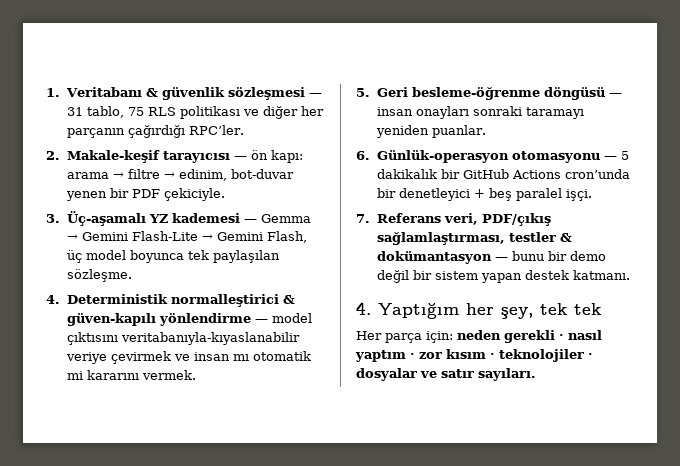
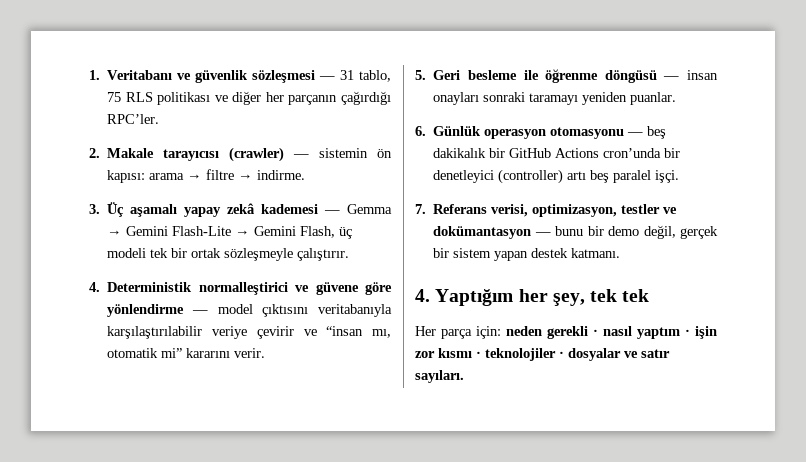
[146,88,159,97] & -> [177,73,192,80] ve
[67,150,304,163] [67,169,295,181] [66,188,226,201] [46,211,170,226] Makale-keşif tarayıcısı — ön kapı: arama → filtre → edinim, bot-duvar yenen bir PDF çekiciyle. // 3. Üç-aşamalı YZ -> [107,147,392,162] [107,169,306,183] [89,202,256,217] Makale tarayıcısı (crawler) — sistemin ön kapısı: arama → filtre → indirme. // 3. Üç aşamalı yapay zekâ
[86,250,281,263] [67,269,133,282] model boyunca tek paylaşılan sözleşme. -> [107,248,350,261] modeli tek bir ortak sözleşmeyle çalıştırır.
[283,295,296,304] [67,313,157,326] & güven-kapılı -> [295,282,392,295] ve güvene göre
[121,332,301,345] [66,351,312,364] [67,370,197,380] veritabanıyla-kıyaslanabilir veriye çevirmek ve insan mı otomatik mi kararını vermek. -> [318,304,392,317] [107,326,391,339] [107,348,266,358] veritabanıyla karşılaştırılabilir veriye çevirir ve “insan mı, otomatik mi” kararını verir.
[412,87,541,100] besleme-öğrenme -> [467,69,599,83] besleme ile öğrenme
[377,150,510,163] Günlük-operasyon -> [433,126,547,139] Günlük operasyon
[621,151,630,160] 5 -> [647,126,667,139] beş
[474,189,486,198] + -> [498,169,587,184] (controller) artı
[444,213,552,226] [377,232,573,245] veri, PDF/çıkış sağlamlaştırması, testler & -> [491,204,678,217] verisi, optimizasyon, testler ve
[377,270,410,283] değil -> [643,225,718,239] değil, gerçek
[419,349,486,359] zor kısım -> [695,326,717,339] [415,348,472,358] işin zor kısmı

